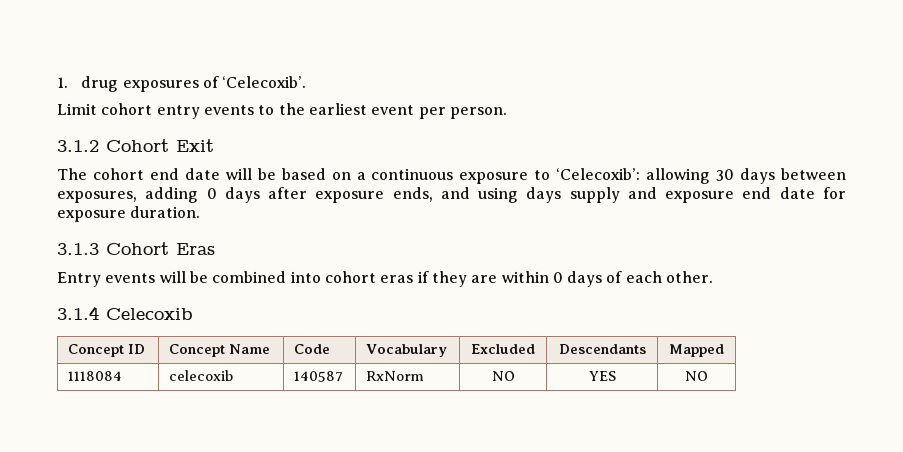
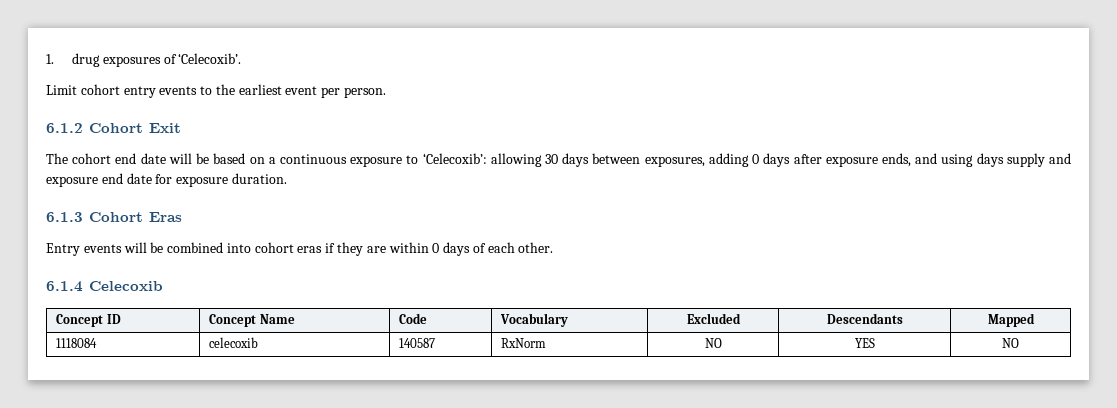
[57,140,99,152] 3.1.2 -> [46,123,83,133] 6.1.2
[57,243,99,255] 3.1.3 -> [46,212,83,222] 6.1.3
[57,306,99,320] 3.1.4 -> [46,281,83,292] 6.1.4

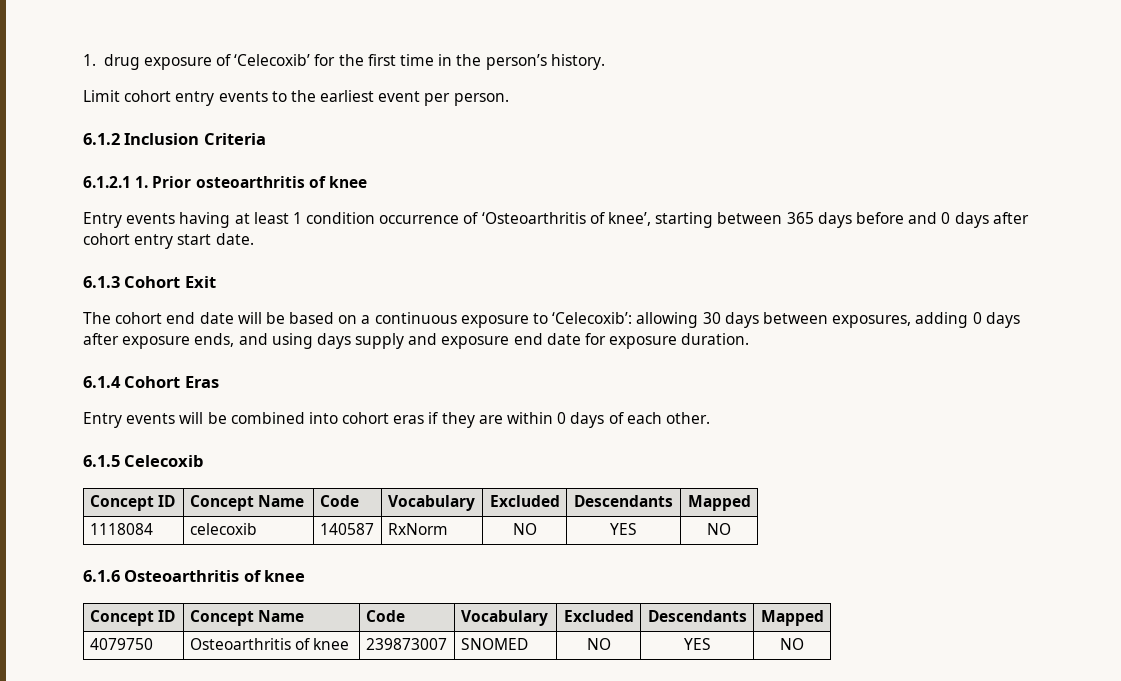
[102,53,242,67] exposures of ‘Celecoxib’. -> [143,54,605,70] exposure of ‘Celecoxib’ for the first time in the person’s history.
(83, 128) none -> [124,133,266,145] [83,176,367,188] [83,212,1029,228] [83,233,254,249] [83,276,120,288] Inclusion Criteria // 6.1.2.1 1. Prior osteoarthritis of knee // Entry events having at least 1 condition occurrence of ‘Osteoarthritis of knee’, starting between 365 days before and 0 days after cohort entry start date. // 6.1.3
[46,212,83,222] 6.1.3 -> [83,376,121,388] 6.1.4
[46,281,83,292] 6.1.4 -> [83,455,120,467] 6.1.5
(1019, 343) none -> [83,570,306,582] [89,610,175,626] [189,610,304,626] [365,610,405,622] [460,610,548,626] [563,610,634,622] [647,610,747,622] [760,610,824,626] [89,638,153,650] [189,638,349,650] [365,638,447,650] [460,638,528,650] [586,638,611,650] [683,638,711,650] [780,638,804,650] // 6.1.6 Osteoarthritis of knee // Concept ID | Concept Name | Code | Vocabulary | Excluded | Descendants | Mapped // 4079750 | Osteoarthritis of knee | 239873007 | SNOMED | NO | YES | NO

